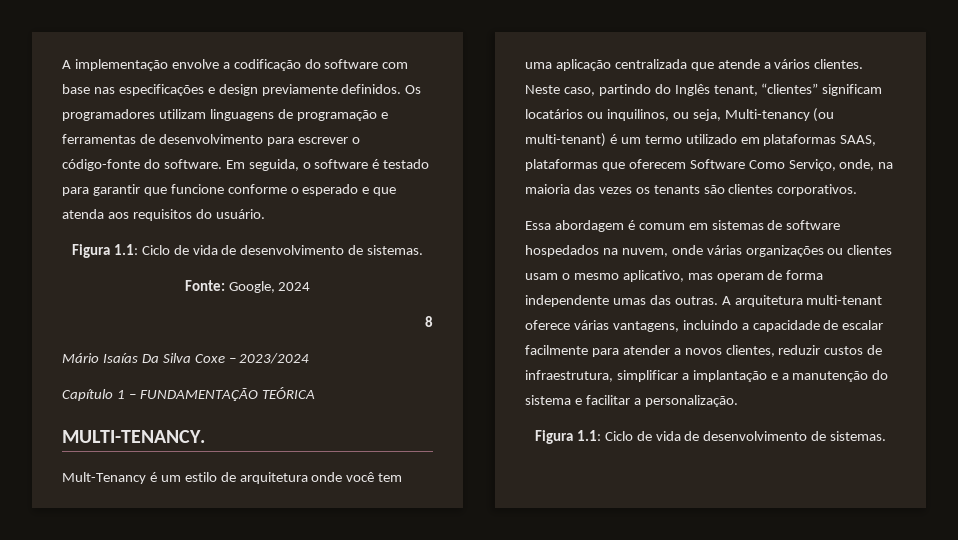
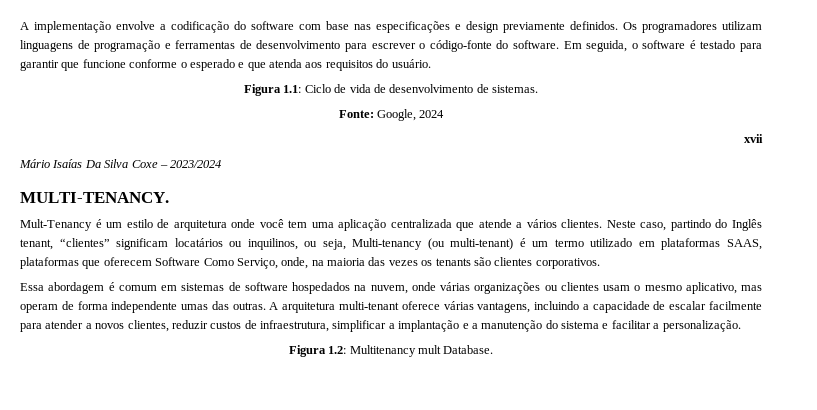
[425,316,433,327] 8 -> [744,134,763,143] xvii
[62,387,315,401] // Capítulo 1 – FUNDAMENTAÇÃO TEÓRICA -> (222, 164) none
[576,430,887,441] 1.1: Ciclo de vida de desenvolvimento de sistemas. -> [328,345,494,357] 1.2: Multitenancy mult Database.

